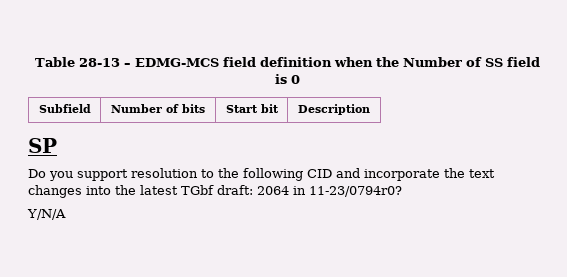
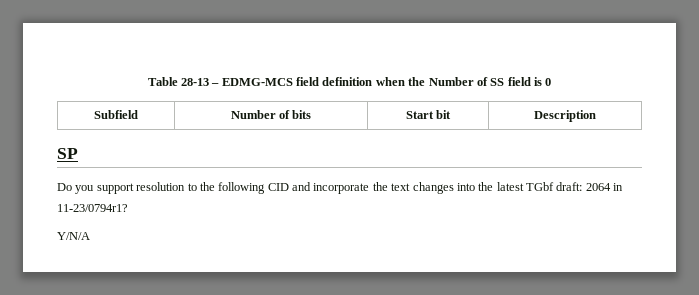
[309,186,402,197] 11-23/0794r0? -> [57,204,128,212] 11-23/0794r1?

